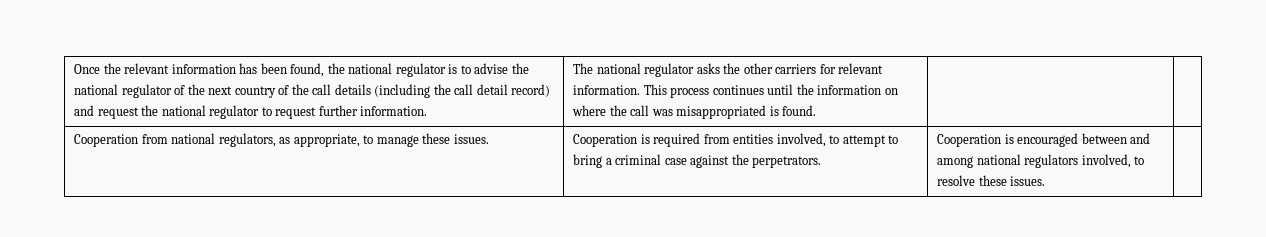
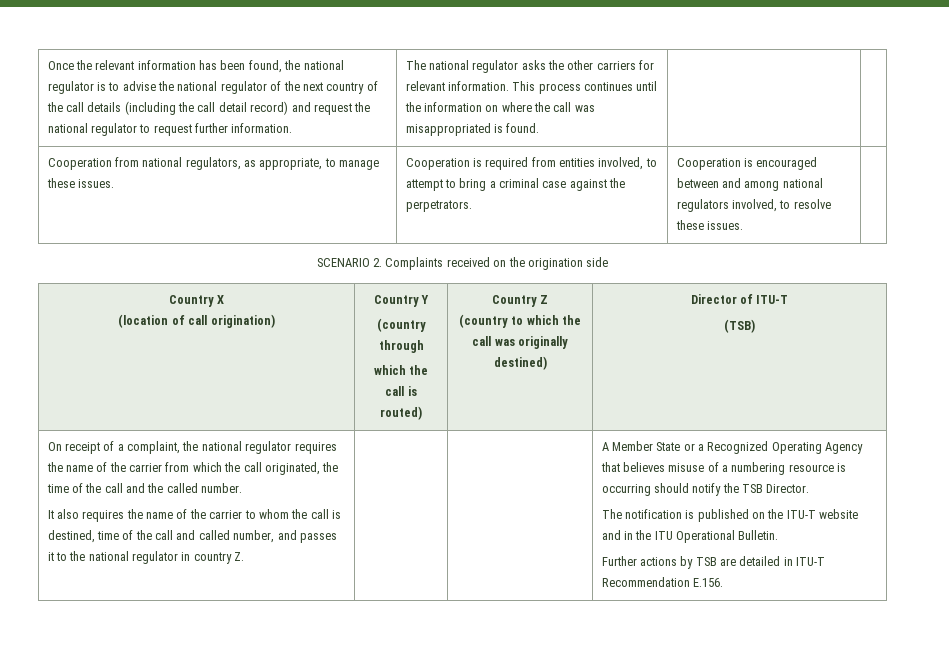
(1046, 181) none -> [316,257,609,270] [168,295,225,307] [118,314,275,328] [373,295,430,307] [376,318,426,332] [378,340,424,353] [373,365,429,375] [385,386,417,396] [380,406,422,420] [491,295,549,307] [458,314,582,328] [472,336,568,349] [493,356,547,370] [690,294,789,304] [724,319,755,333] [47,441,337,454] [46,462,339,475] [46,483,243,493] [47,509,342,522] [47,530,337,543] [47,551,245,564] [601,441,864,454] [600,462,847,475] [601,483,810,496] [601,509,859,522] [601,530,779,543] [601,556,826,569] [601,577,723,587] // SCENARIO 2. Complaints received on the origination side // Country X // (location of call origination) | Country Y // (country through // which the call is routed) | Country Z // (country to which the call was originally destined) | Director of ITU-T // (TSB) // On receipt of a complaint, the national regulator requires the name of the carrier from which the call originated, the time of the call and the called number. // It also requires the name of the carrier to whom the call is destined, time of the call and called number, and passes it to the national regulator in country Z. | | | A Member State or a Recognized Operating Agency that believes misuse of a numbering resource is occurring should notify the TSB Director. // The notification is published on the ITU-T website and in the ITU Operational Bulletin. // Further actions by TSB are detailed in ITU-T Recommendation E.156.

